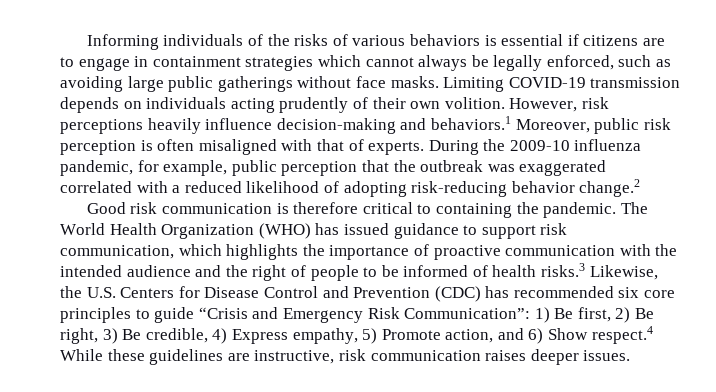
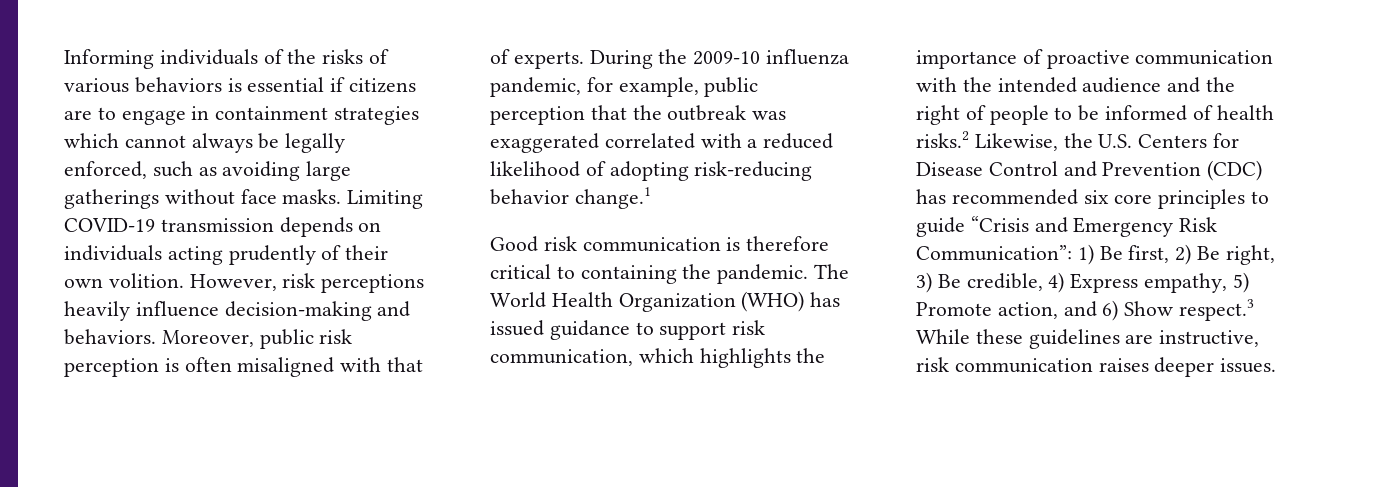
[168,76,214,92] public -> (352, 171) none
[430,116,511,130] behaviors.1 -> [64,329,156,345] behaviors.
[579,179,641,197] change.2 -> [574,187,651,209] change.1
[541,263,586,277] risks.3 -> [916,131,969,148] risks.2
[591,326,653,344] respect.4 -> [1179,299,1255,321] respect.3

